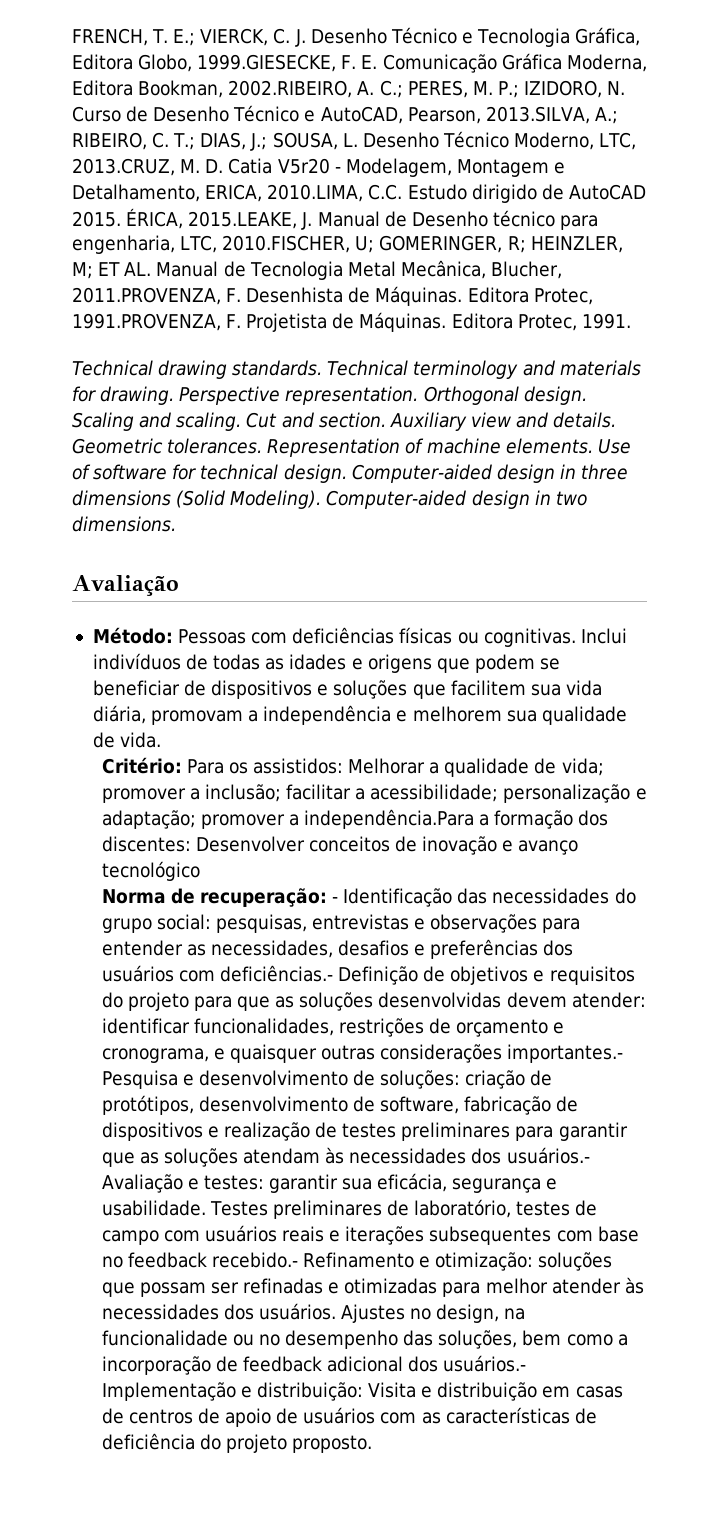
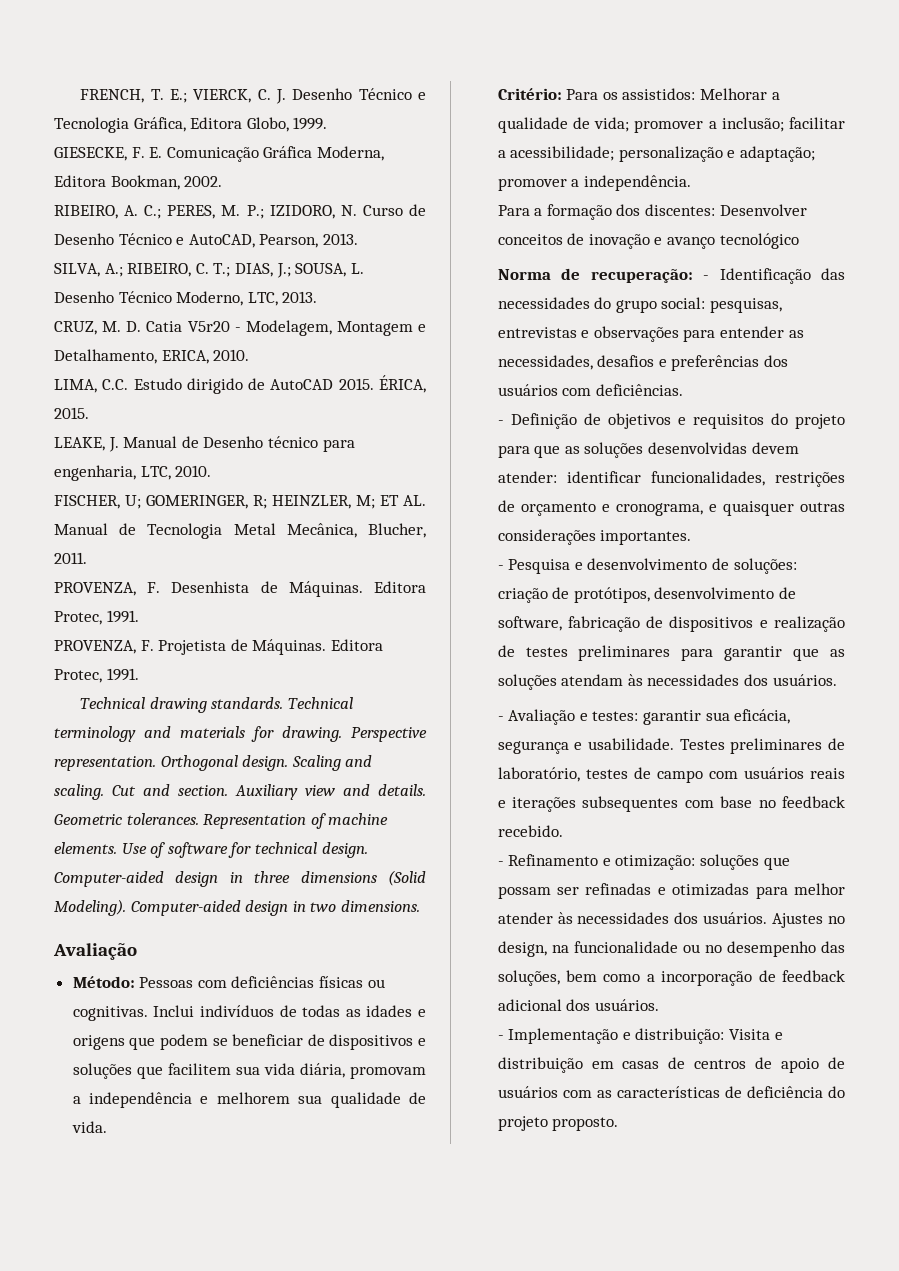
[197,54,337,72] 1999.GIESECKE, -> [293,117,328,130] [54,147,127,161] 1999. // GIESECKE,
[228,80,353,98] 2002.RIBEIRO, -> [184,176,223,187] [54,205,118,219] 2002. // RIBEIRO,
[485,106,590,124] 2013.SILVA, -> [322,233,358,245] [54,263,100,277] 2013. // SILVA,
[72,158,175,176] 2013.CRUZ, -> [282,291,318,303] [54,321,97,335] 2013. // CRUZ,
[267,184,364,202] 2010.LIMA, -> [213,349,250,361] [54,379,97,393] 2010. // LIMA,
[188,211,298,229] 2015.LEAKE, -> [54,407,89,419] [54,437,105,451] 2015. // LEAKE,
[222,235,351,253] 2010.FISCHER, -> [175,465,212,477] [54,495,120,509] 2010. // FISCHER,
[72,287,221,305] 2011.PROVENZA, -> [54,552,87,564] [54,582,136,596] 2011. // PROVENZA,
[72,313,221,331] 1991.PROVENZA, -> [106,610,139,623] [54,640,136,654] 1991. // PROVENZA,
[303,809,474,829] independência.Para -> [583,175,691,191] [497,205,530,216] independência. // Para
[219,965,333,982] deficiências.- -> [595,384,683,396] [497,420,504,425] deficiências. // -
[507,1044,624,1063] importantes.- -> [600,530,692,545] [497,565,504,570] importantes. // -
[506,1147,590,1164] usuários.- -> [772,674,837,686] [497,716,504,721] usuários. // -
[211,1252,298,1268] recebido.- -> [497,825,563,837] [497,861,504,866] recebido. // -
[443,1355,527,1372] usuários.- -> [594,999,659,1011] [497,1035,504,1040] usuários. // -

